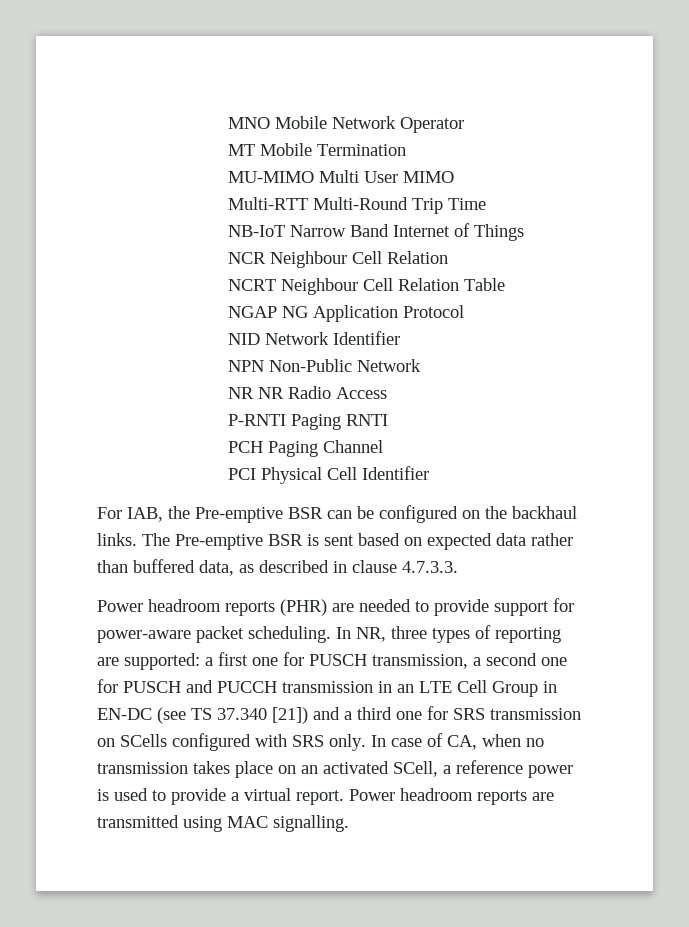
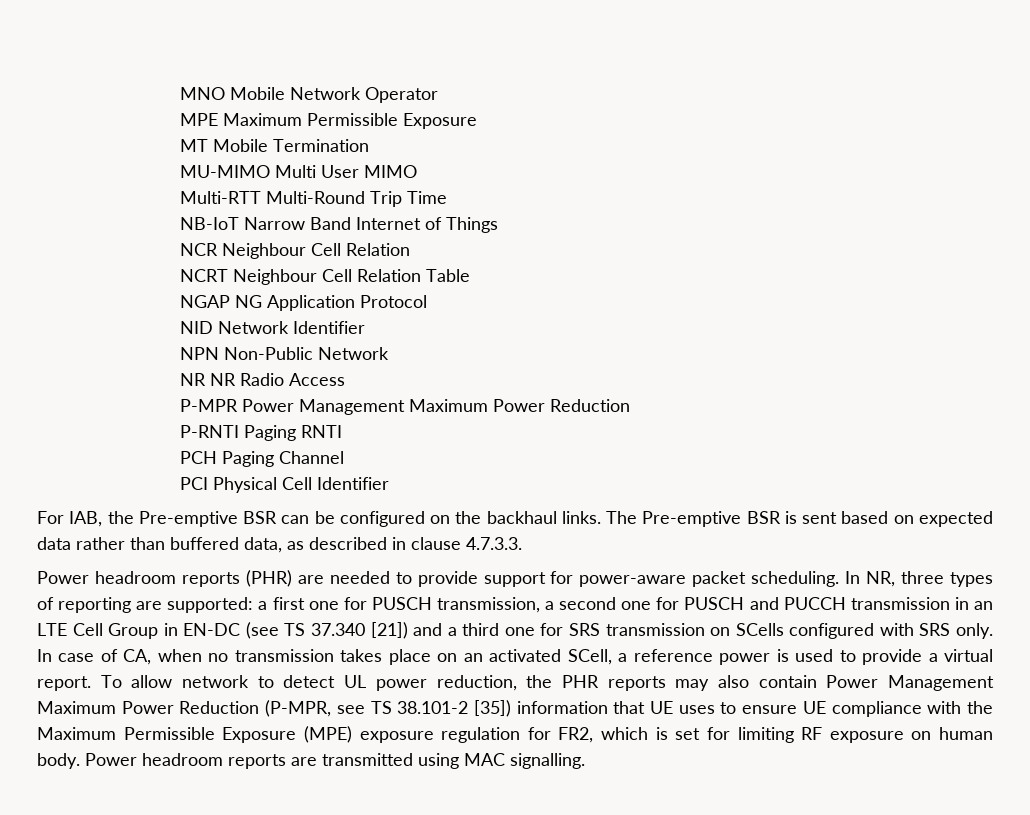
(465, 125) none -> [179,113,477,129] // MPE Maximum Permissible Exposure
(388, 393) none -> [179,399,630,415] // P-MPR Power Management Maximum Power Reduction
(344, 797) none -> [100,675,994,691] [37,700,994,717] [37,726,993,743] [37,753,80,769] To allow network to detect UL power reduction, the PHR reports may also contain Power Management Maximum Power Reduction (P-MPR, see TS 38.101-2 [35]) information that UE uses to ensure UE compliance with the Maximum Permissible Exposure (MPE) exposure regulation for FR2, which is set for limiting RF exposure on human body.

